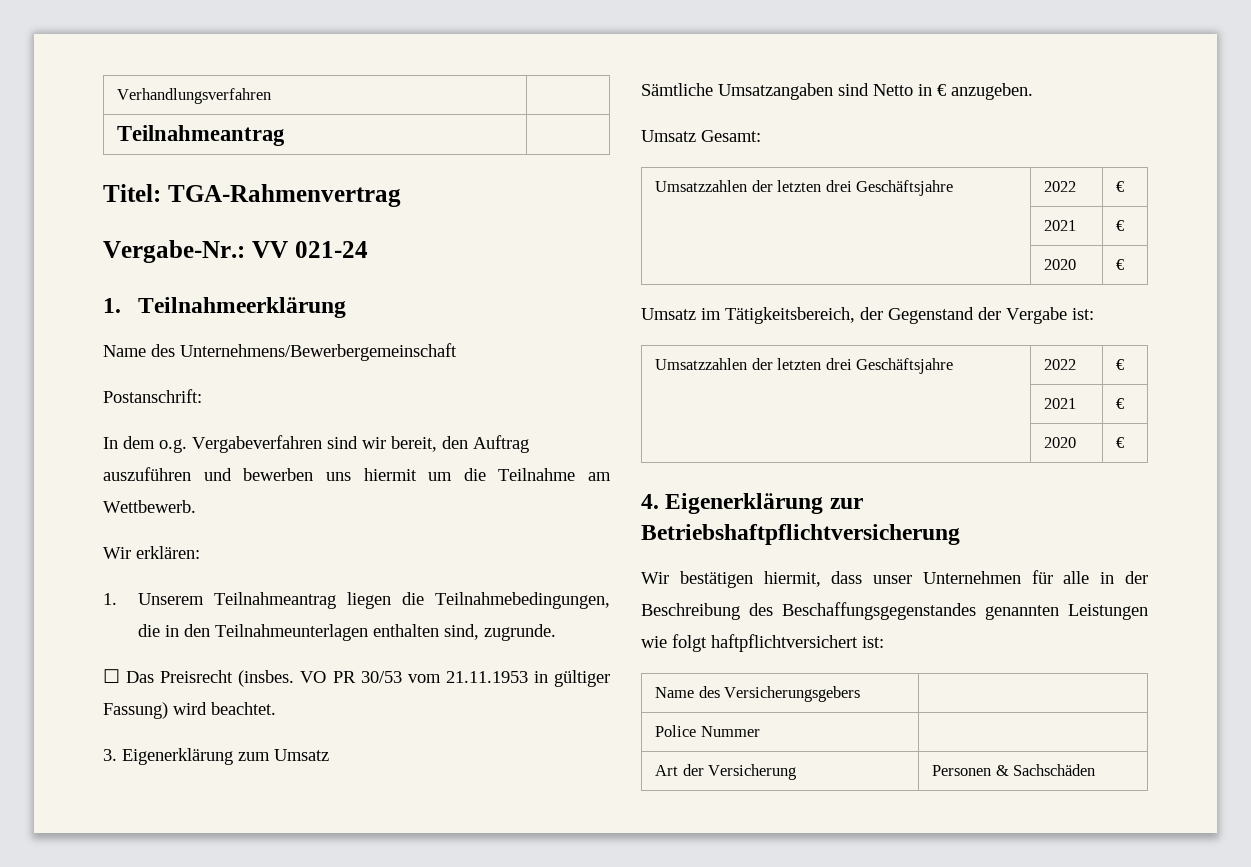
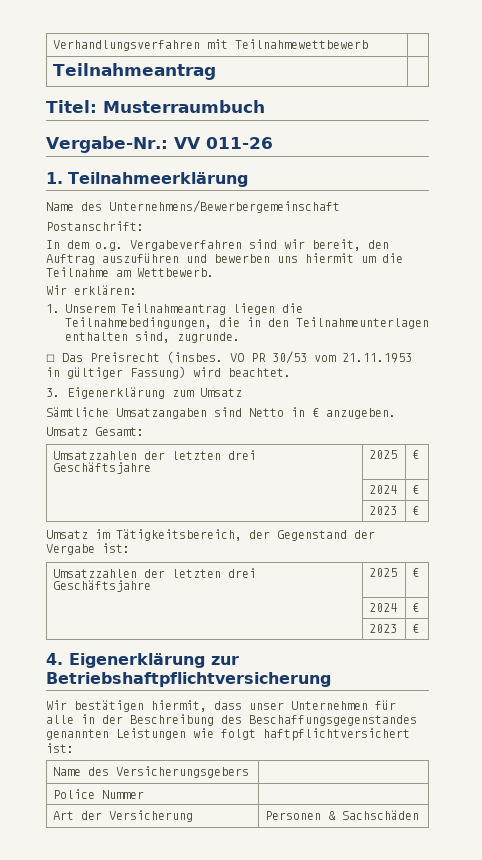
(272, 96) none -> [206,39,368,49] mit Teilnahmewettbewerb
[167,184,401,207] TGA-Rahmenvertrag -> [103,100,265,113] Musterraumbuch
[294,241,368,258] 021-24 -> [205,137,273,149] 011-26
[1044,181,1077,192] [1116,181,1125,192] [1044,220,1077,231] [1116,220,1125,231] [1044,259,1077,270] 2022 | € // | 2021 | € // | 2020 -> [368,450,397,459] [411,450,419,459] [368,485,397,494] [411,485,419,494] [368,506,397,515] 2025 | € // | 2024 | € // | 2023
[1044,359,1077,370] [1116,359,1125,370] [1044,398,1077,409] [1116,398,1125,409] [1044,437,1077,448] 2022 | € // | 2021 | € // | 2020 -> [368,568,397,577] [411,568,419,577] [368,603,397,612] [411,603,419,612] [368,624,397,633] 2025 | € // | 2024 | € // | 2023

